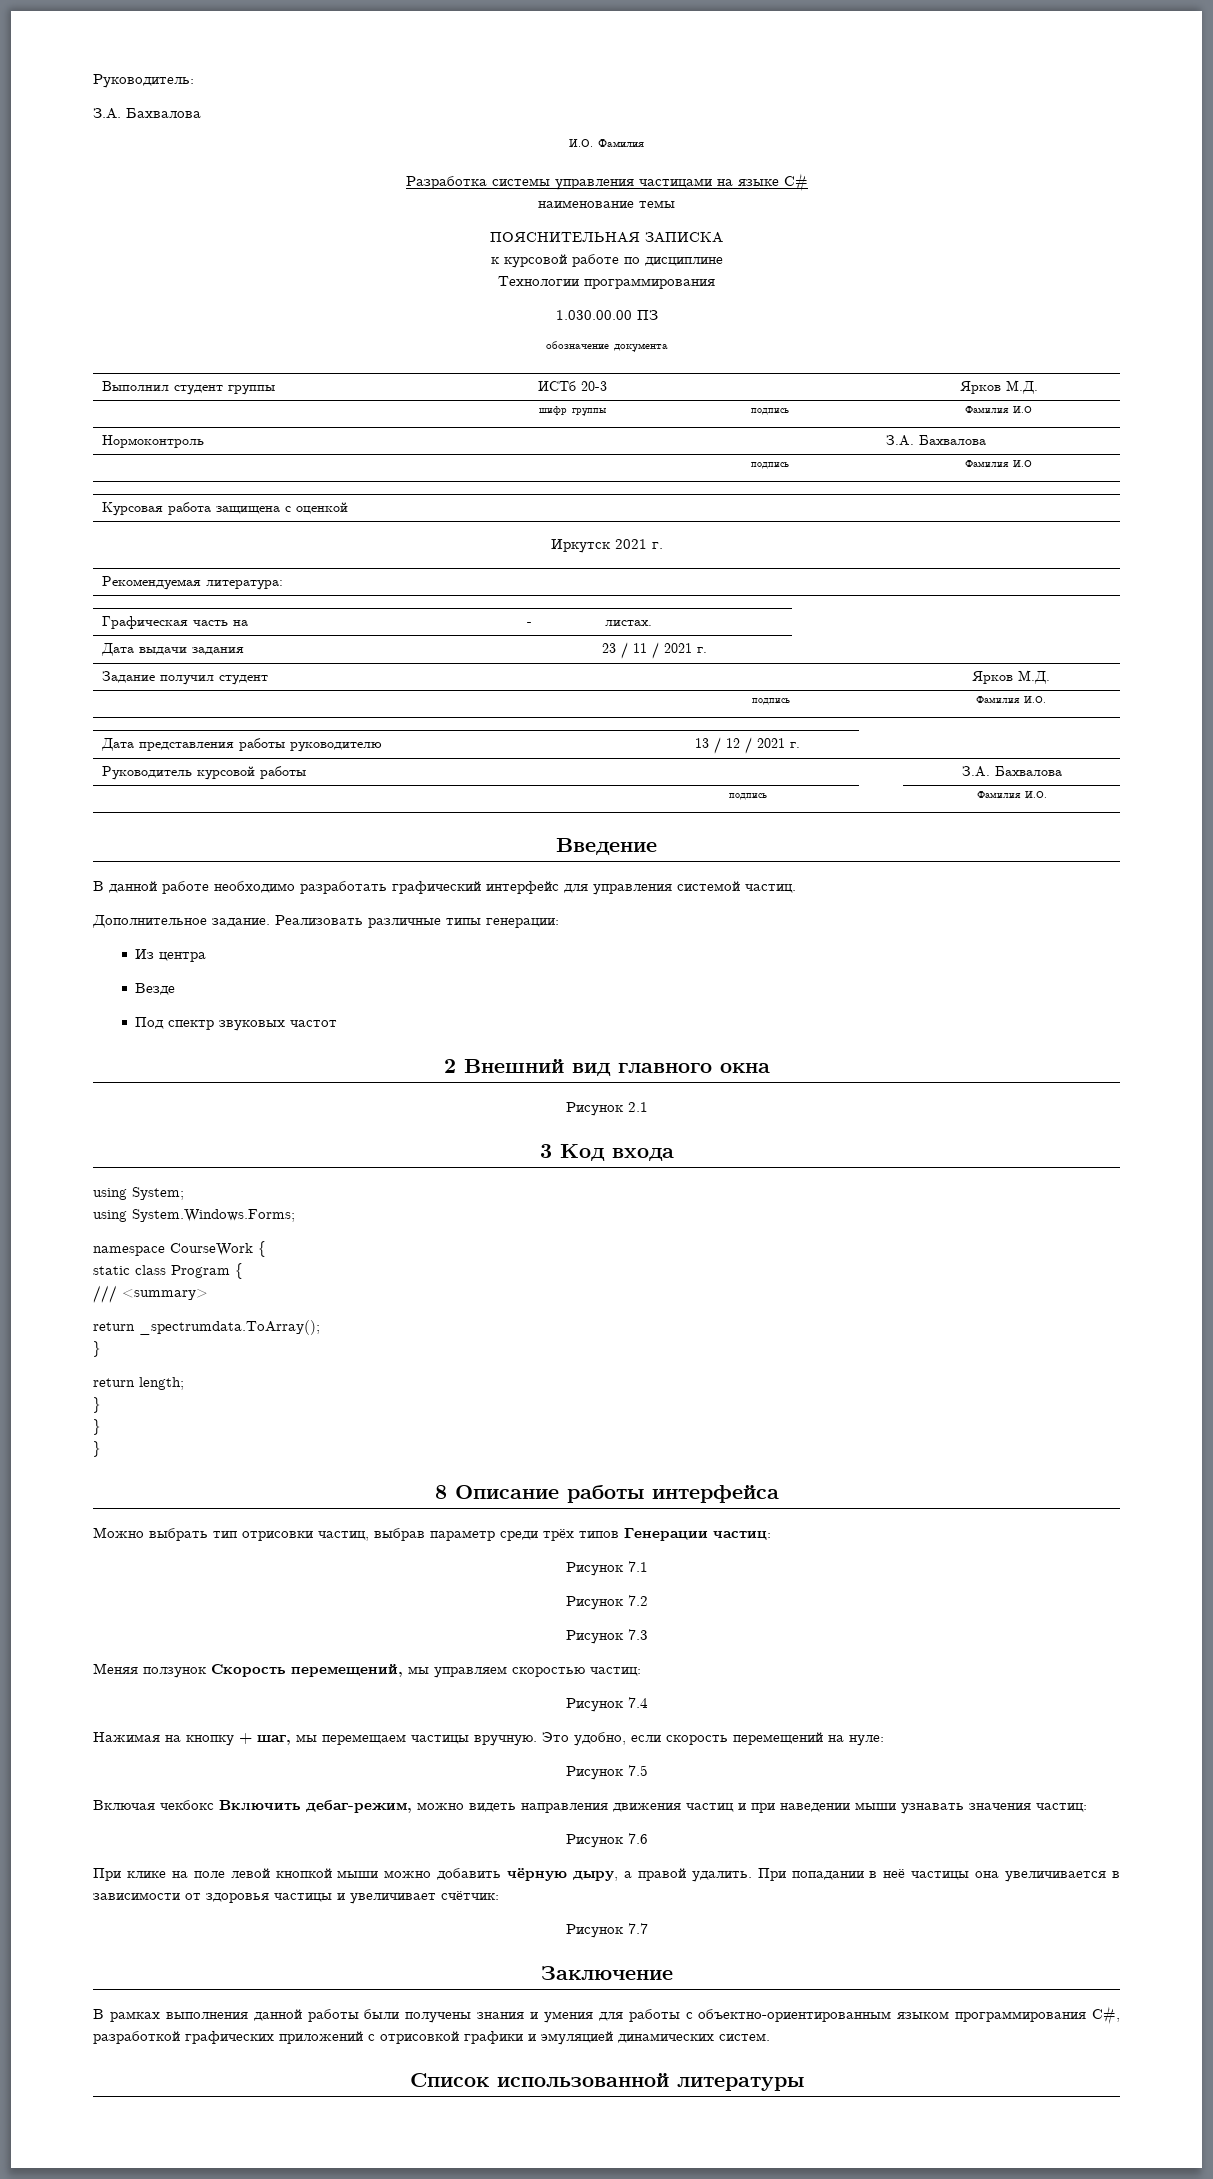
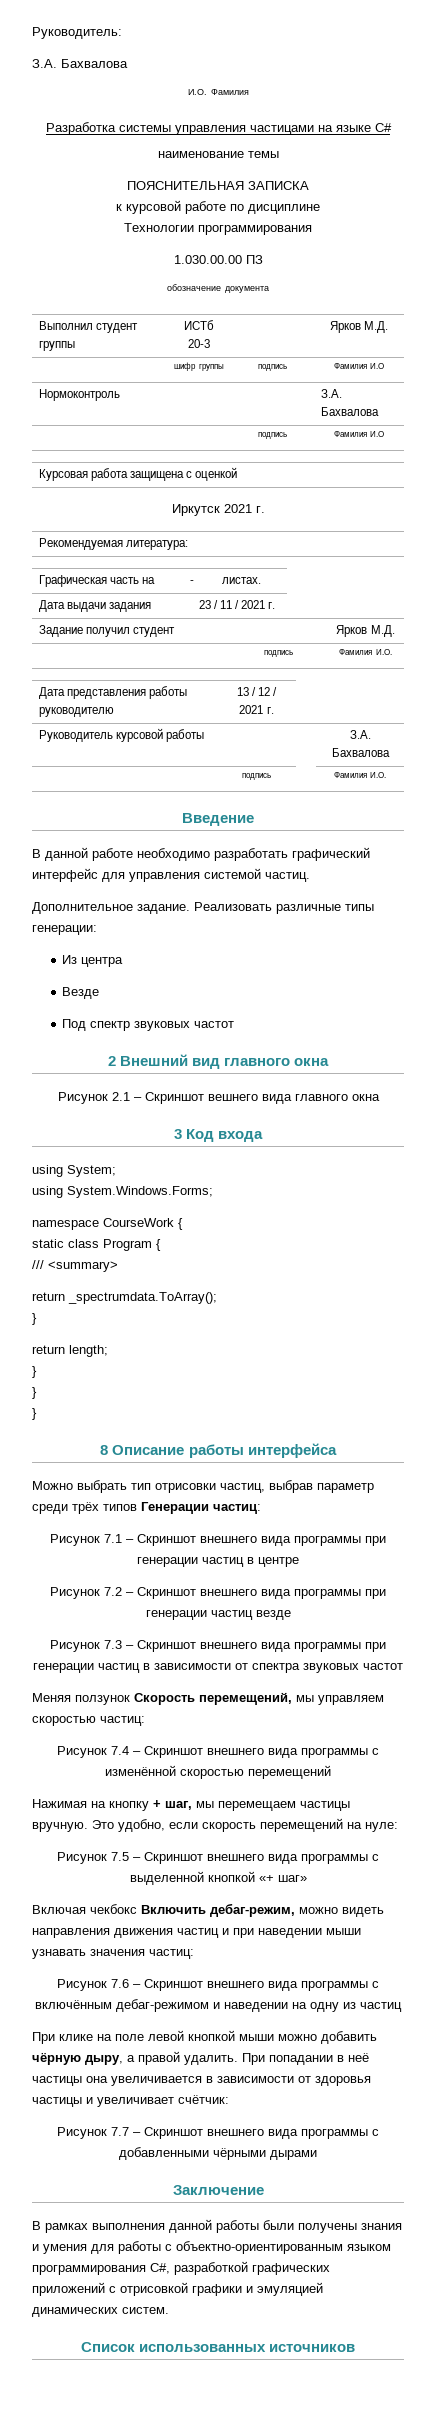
(648, 1107) none -> [133,1092,380,1104] – Скриншот вешнего вида главного окна
[565,1595,648,1610] [565,1629,648,1644] // Рисунок 7.2 // Рисунок 7.3 -> [126,1534,386,1546] [137,1557,299,1567] [50,1587,386,1599] [145,1610,291,1620] [50,1640,386,1652] [33,1663,403,1673] – Скриншот внешнего вида программы при генерации частиц в центре // Рисунок 7.2 – Скриншот внешнего вида программы при генерации частиц везде // Рисунок 7.3 – Скриншот внешнего вида программы при генерации частиц в зависимости от спектра звуковых частот
(648, 1702) none -> [133,1746,379,1758] [105,1765,331,1779] – Скриншот внешнего вида программы с изменённой скоростью перемещений
(648, 1770) none -> [133,1852,379,1864] [129,1871,307,1885] – Скриншот внешнего вида программы с выделенной кнопкой «+ шаг»
(648, 1838) none -> [133,1979,379,1991] [35,1999,402,2012] – Скриншот внешнего вида программы с включённым дебаг-режимом и наведении на одну из частиц
(648, 1928) none -> [133,2127,379,2139] [119,2147,317,2160] – Скриншот внешнего вида программы с добавленными чёрными дырами
[496,2073,804,2091] использованной литературы -> [139,2344,356,2352] использованных источников

